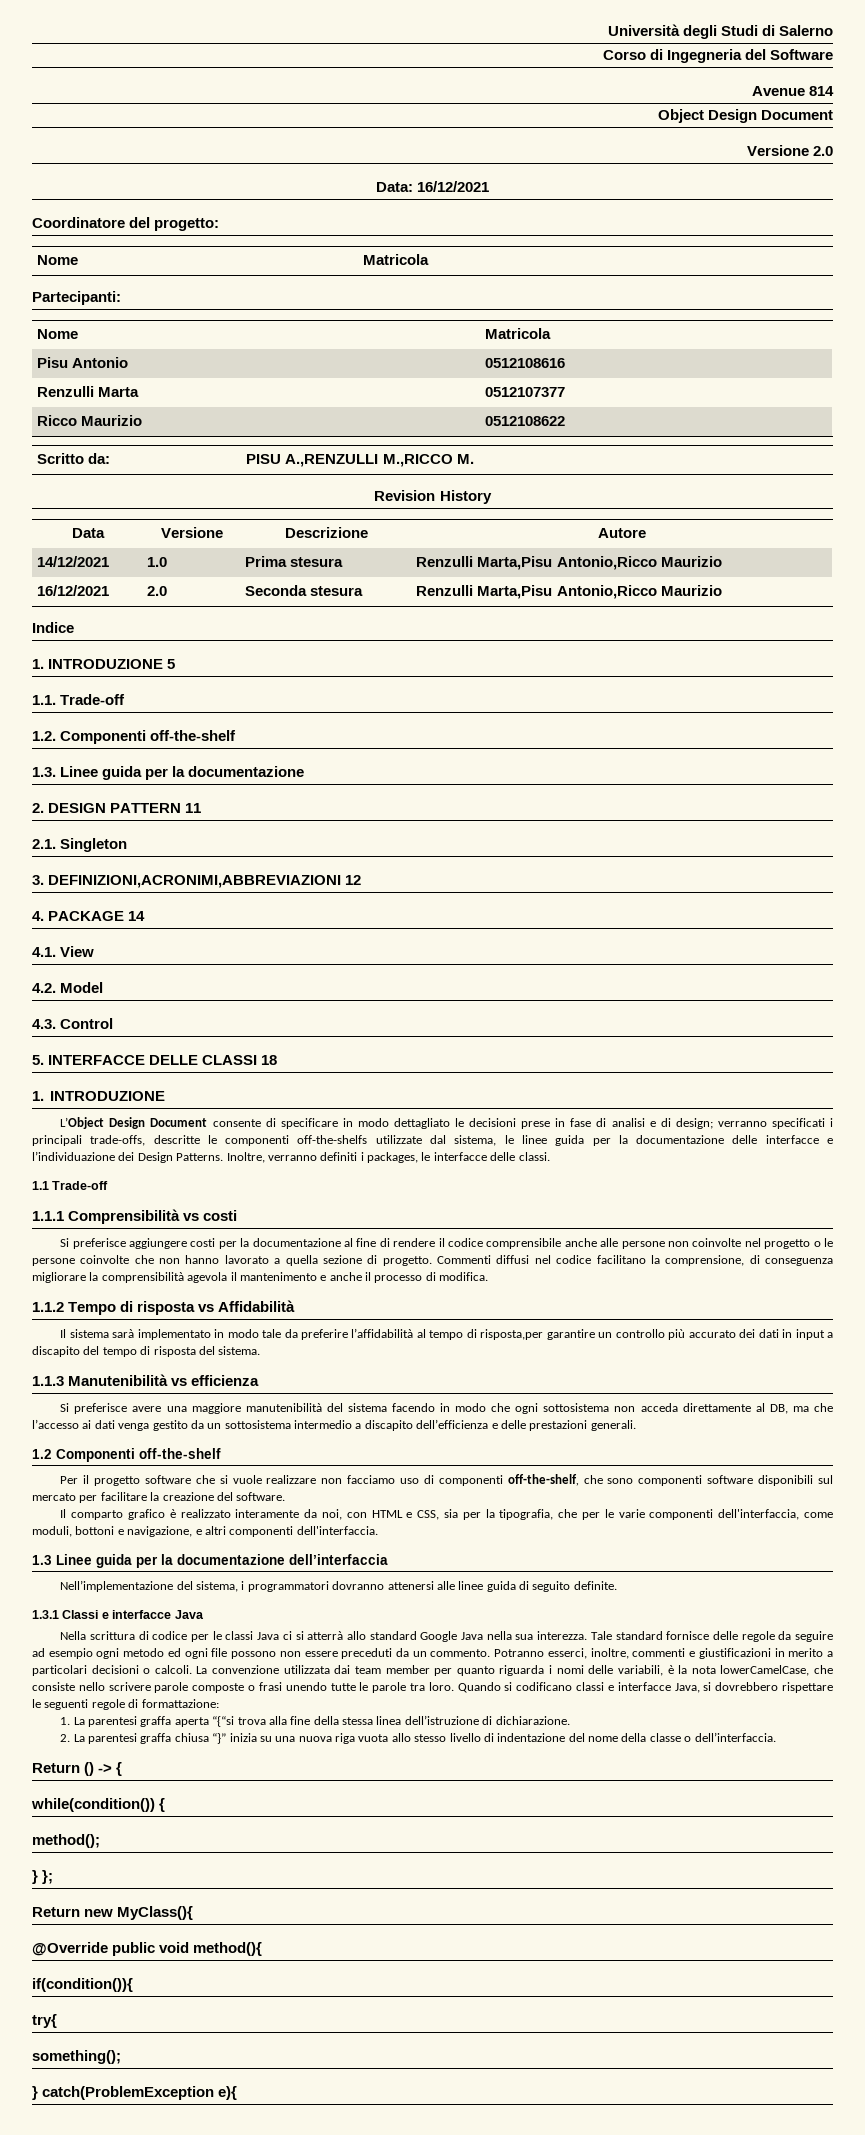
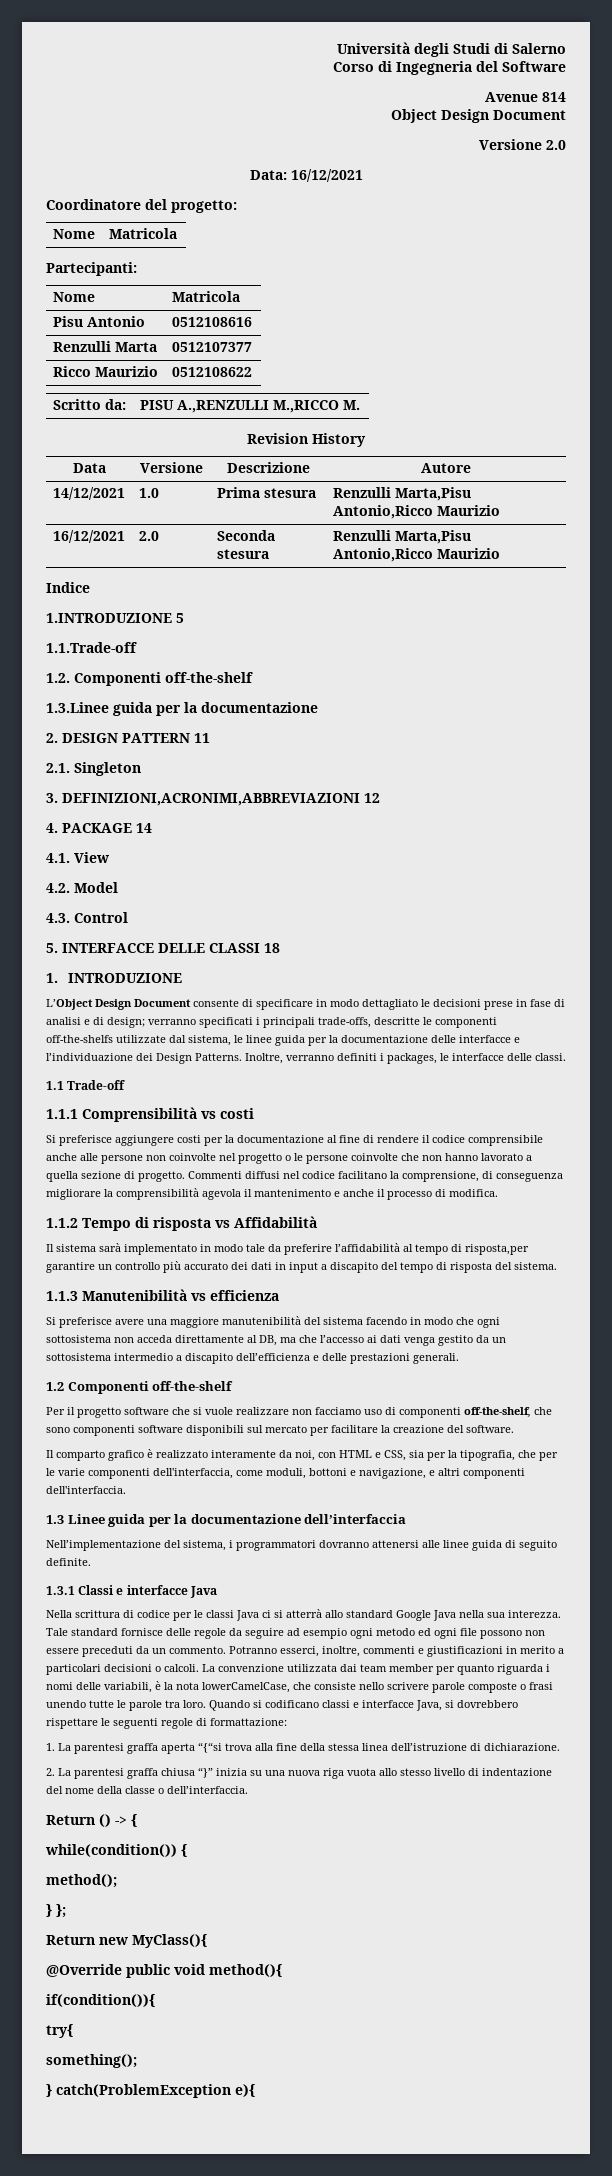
[32,659,164,669] 1. INTRODUZIONE -> [46,613,172,623] 1.INTRODUZIONE
[32,694,126,705] 1.1. Trade-off -> [46,642,137,653] 1.1.Trade-off
[32,766,99,777] 1.3. Linee -> [46,702,109,713] 1.3.Linee

